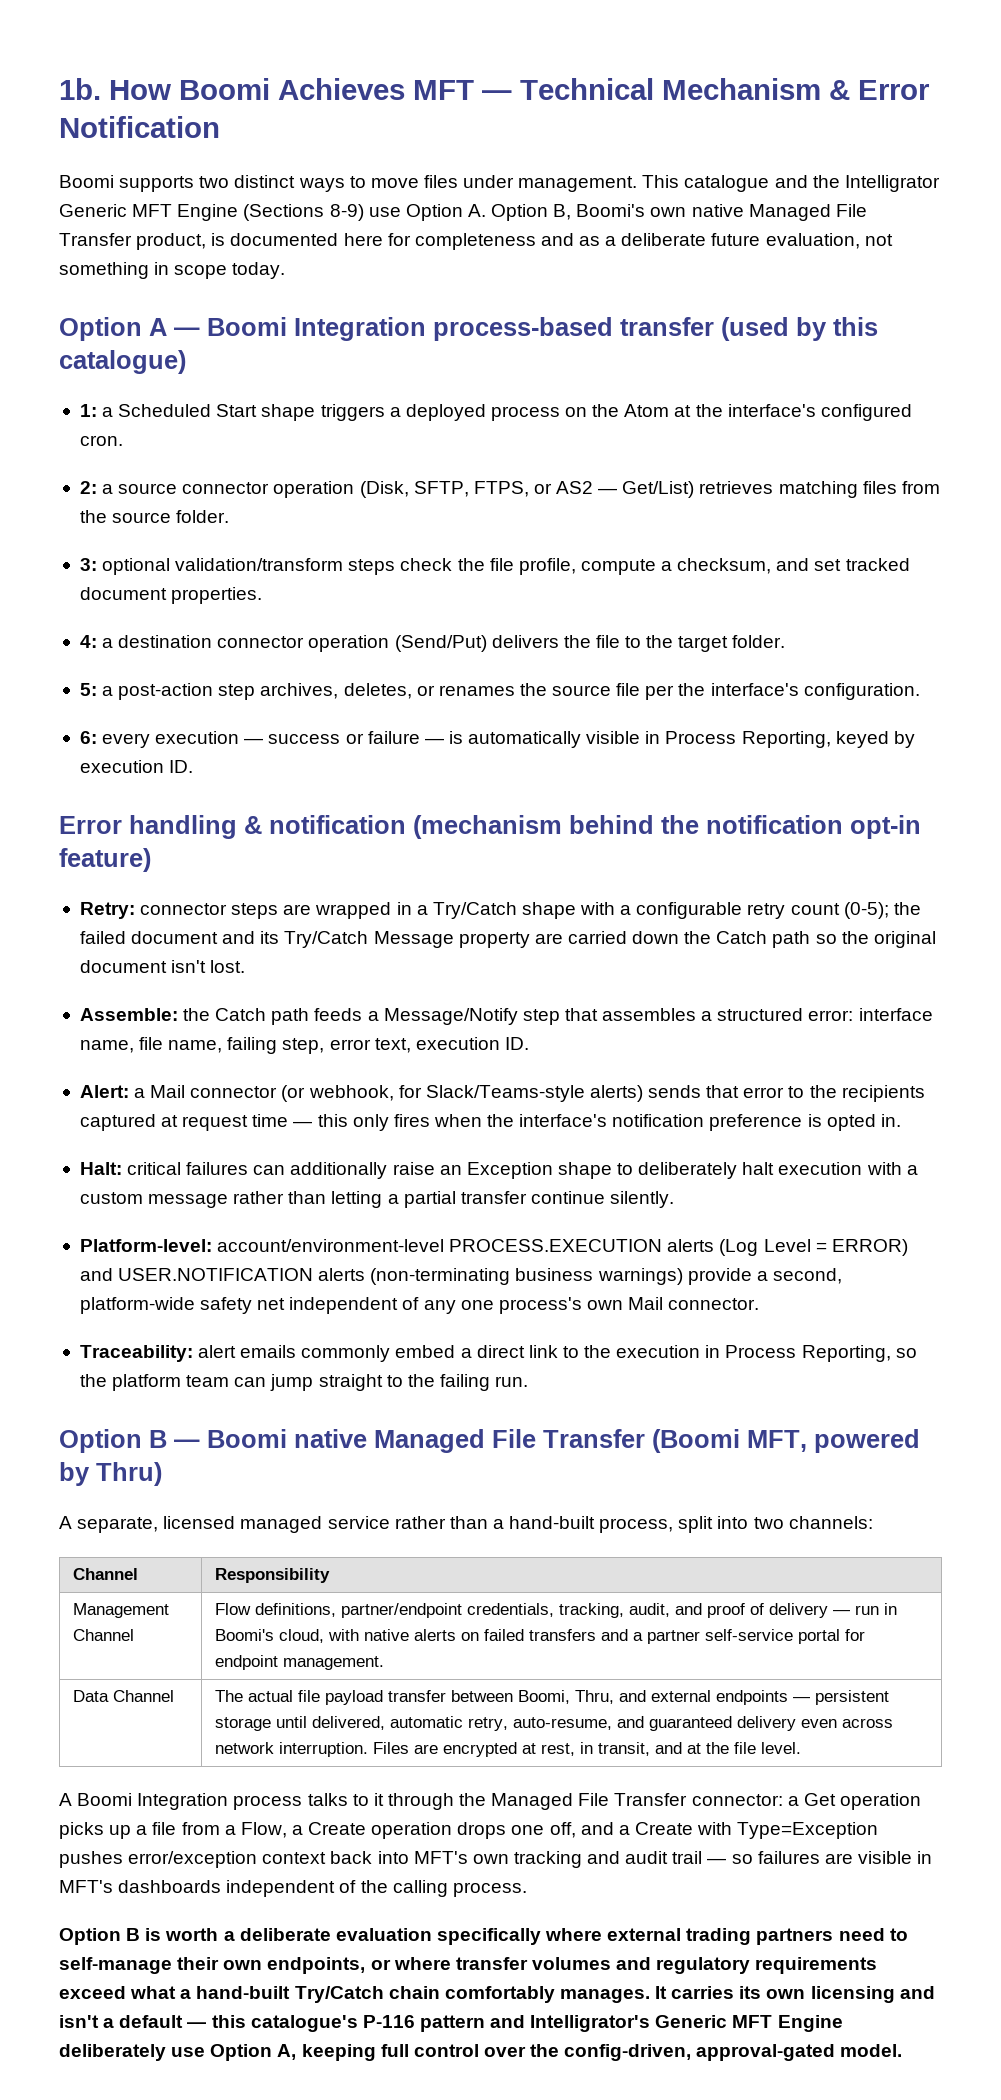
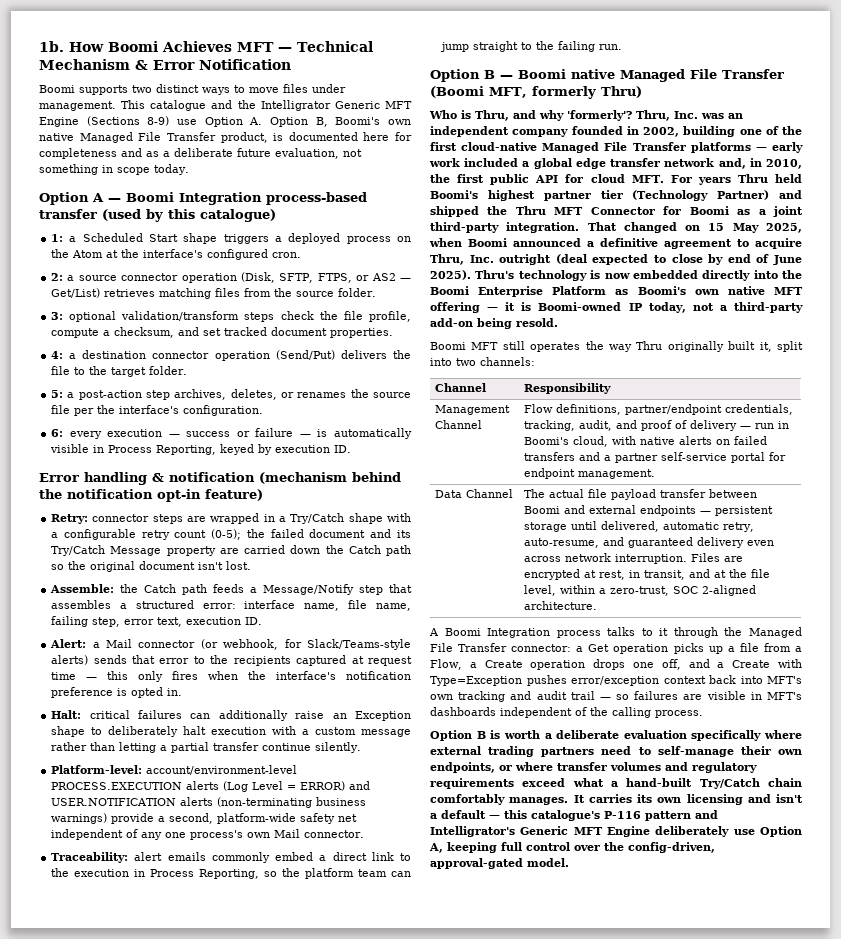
[814,1429,920,1453] [59,1462,90,1486] powered by -> [531,86,596,99] formerly
[59,1516,674,1533] A separate, licensed managed service rather than a hand-built process, -> [429,110,743,121] [430,126,802,137] [430,142,803,153] [429,158,802,169] [430,174,802,185] [430,190,802,201] [430,206,803,217] [430,222,802,233] [429,238,802,249] [430,254,803,265] [430,270,802,281] [430,286,803,297] [430,302,803,313] [430,318,558,329] [430,341,772,352] Who is Thru, and why 'formerly'? Thru, Inc. was an independent company founded in 2002, building one of the first cloud-native Managed File Transfer platforms — early work included a global edge transfer network and, in 2010, the first public API for cloud MFT. For years Thru held Boomi's highest partner tier (Technology Partner) and shipped the Thru MFT Connector for Boomi as a joint third-party integration. That changed on 15 May 2025, when Boomi announced a definitive agreement to acquire Thru, Inc. outright (deal expected to close by end of June 2025). Thru's technology is now embedded directly into the Boomi Enterprise Platform as Boomi's own native MFT offering — it is Boomi-owned IP today, not a third-party add-on being resold. // Boomi MFT still operates the way Thru originally built it,
[517,1690,614,1704] Boomi, Thru, -> [524,506,561,514] Boomi
[760,1742,801,1754] level. -> [524,585,757,596] [524,601,598,610] level, within a zero-trust, SOC 2-aligned architecture.

